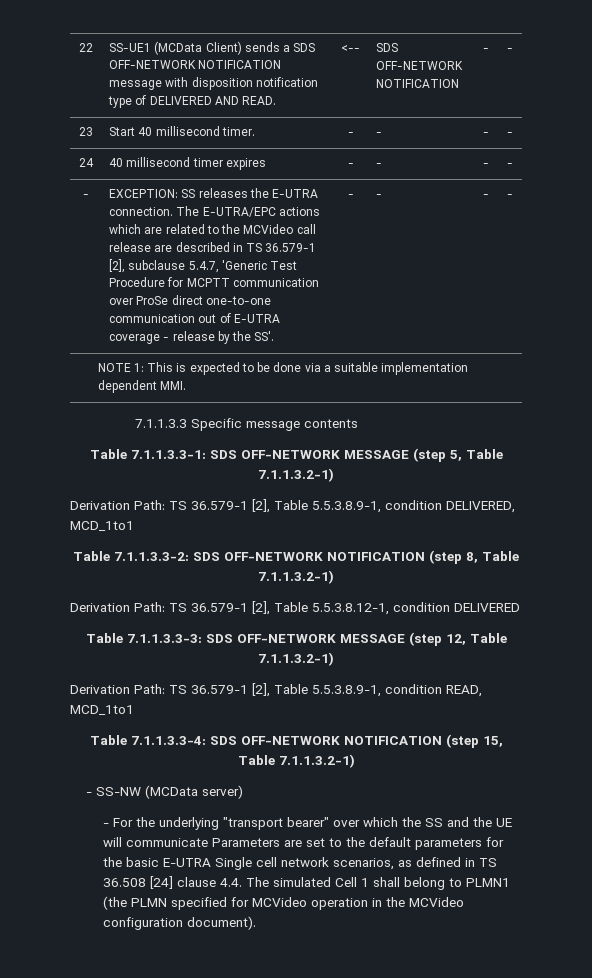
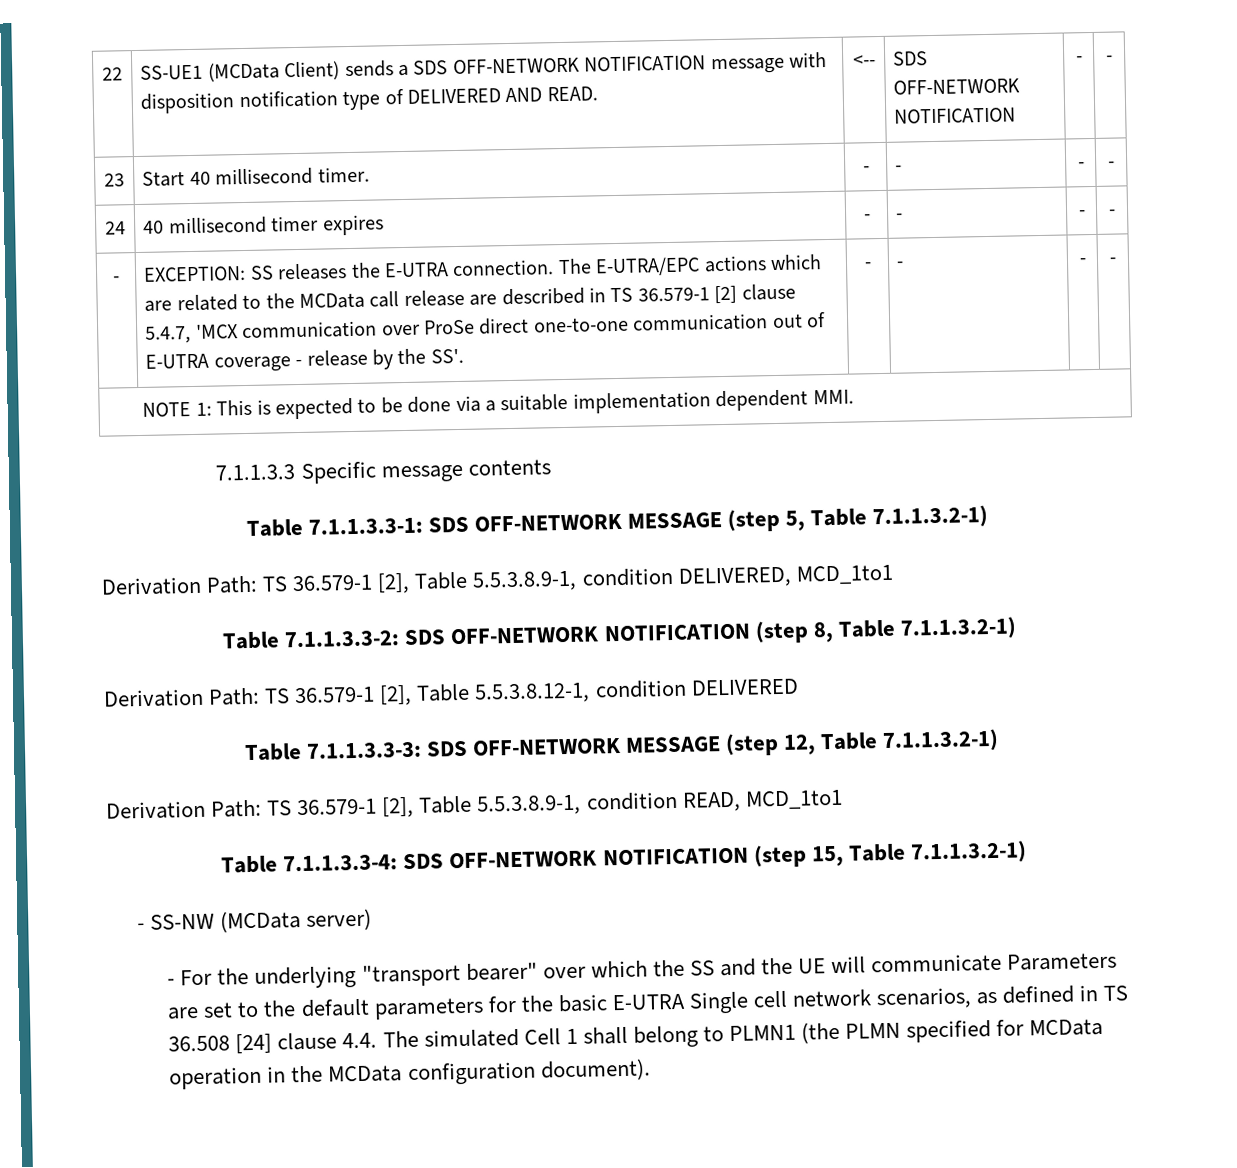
[243,224,294,234] MCVideo -> [299,292,366,309] MCData
[109,259,298,273] [109,277,230,287] [2], subclause 5.4.7, 'Generic Test Procedure for MCPTT -> [714,283,796,304] [145,324,238,344] [2] clause 5.4.7, 'MCX
[251,897,307,907] MCVideo -> [1029,1018,1104,1037] MCData
[408,897,464,907] MCVideo -> [328,1065,403,1083] MCData

